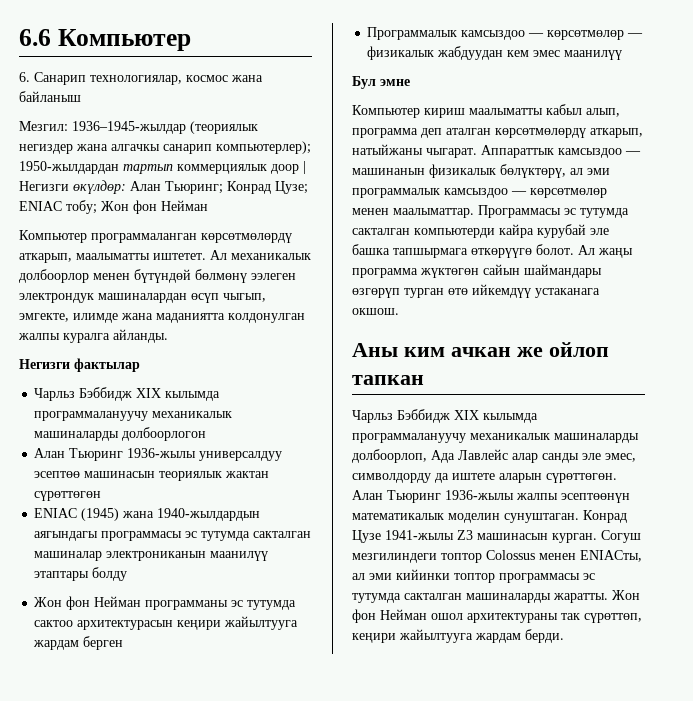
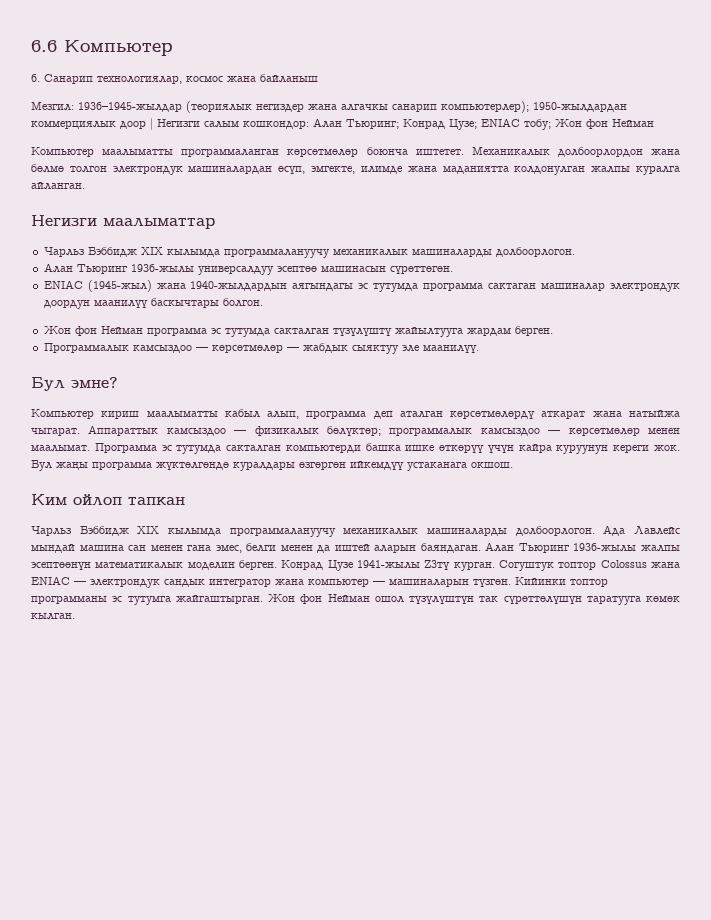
[123,164,173,174] тартып -> (627, 107) none
[73,180,126,194] өкүлдөр: -> [204,120,309,129] салым кошкондор:
[91,233,292,243] [19,250,311,263] [19,269,296,283] [19,293,266,303] программаланган көрсөтмөлөрдү аткарып, маалыматты иштетет. Ал механикалык долбоорлор менен бүтүндөй бөлмөнү ээлеген электрондук машиналардан өсүп чыгып, -> [102,146,680,157] [31,164,306,175] маалыматты программаланган көрсөтмөлөр боюнча иштетет. Механикалык долбоорлордон жана бөлмө толгон электрондук машиналардан өсүп,
[113,329,168,343] [19,358,140,372] [34,387,221,401] [34,411,233,421] [34,427,207,441] айланды. // Негизги фактылар // Чарльз Бэббидж XIX кылымда программалануучу механикалык машиналарды долбоорлогон -> [31,182,85,190] [31,215,215,229] [43,247,575,258] айланган. // Негизги маалыматтар // Чарльз Бэббидж XIX кылымда программалануучу механикалык машиналарды долбоорлогон.
[159,471,270,481] [34,491,102,501] [34,508,120,521] теориялык жактан сүрөттөгөн // ENIAC (1945) -> [389,266,453,274] [43,280,152,292] сүрөттөгөн. // ENIAC (1945-жыл)
[101,531,312,541] [34,551,269,561] [34,567,128,581] [34,596,297,610] [34,616,299,630] [33,636,124,650] программасы эс тутумда сакталган машиналар электрониканын маанилүү этаптары болду // Жон фон Нейман программаны эс тутумда сактоо архитектурасын кеңири жайылтууга жардам берген -> [358,282,680,292] [43,298,263,309] [43,326,553,337] эс тутумда программа сактаган машиналар электрондук доордун маанилүү баскычтары болгон. // Жон фон Нейман программа эс тутумда сакталган түзүлүштү жайылтууга жардам берген.
[367,46,623,60] [352,76,410,89] физикалык жабдуудан кем эмес маанилүү // Бул эмне -> [302,343,479,354] [31,377,118,391] жабдык сыяктуу эле маанилүү. // Бул эмне?
[590,128,643,138] [352,144,423,155] аткарып, натыйжаны -> [541,410,680,419] аткарат жана натыйжа
[352,164,610,178] машинанын физикалык бөлүктөрү, ал эми -> [254,426,381,436] физикалык бөлүктөр;
[393,205,561,218] маалыматтар. Программасы -> [31,443,157,453] маалымат. Программа
[499,224,609,238] [352,244,633,258] [352,264,602,278] [352,288,468,298] кайра курубай эле башка тапшырмага өткөрүүгө болот. Ал жаңы программа жүктөгөн сайын шаймандары өзгөрүп турган өтө -> [365,443,680,454] [31,460,346,471] башка ишке өткөрүү үчүн кайра куруунун кереги жок. Бул жаңы программа жүктөлгөндө куралдары өзгөргөн
[352,343,543,357] Аны ким ачкан же -> [31,494,67,505] Ким
[352,449,427,463] долбоорлоп, -> [515,526,595,536] долбоорлогон.
[512,453,636,463] [352,473,617,483] алар санды эле эмес, символдорду да иштете аларын сүрөттөгөн. -> [31,543,481,553] мындай машина сан менен гана эмес, белги менен да иштей аларын баяндаган.
[504,513,579,523] сунуштаган. -> [239,560,277,570] берген.
[457,530,641,543] [352,550,642,563] [352,569,595,583] [352,590,640,603] [352,609,642,623] [352,629,564,643] Z3 машинасын курган. Согуш мезгилиндеги топтор Colossus менен ENIACты, ал эми кийинки топтор программасы эс тутумда сакталган машиналарды жаратты. Жон фон Нейман ошол архитектураны так сүрөттөп, кеңири жайылтууга жардам берди. -> [424,560,681,571] [31,576,608,588] [31,594,680,605] [31,613,75,620] Z3тү курган. Согуштук топтор Colossus жана ENIAC — электрондук сандык интегратор жана компьютер — машиналарын түзгөн. Кийинки топтор программаны эс тутумга жайгаштырган. Жон фон Нейман ошол түзүлүштүн так сүрөттөлүшүн таратууга көмөк кылган.

